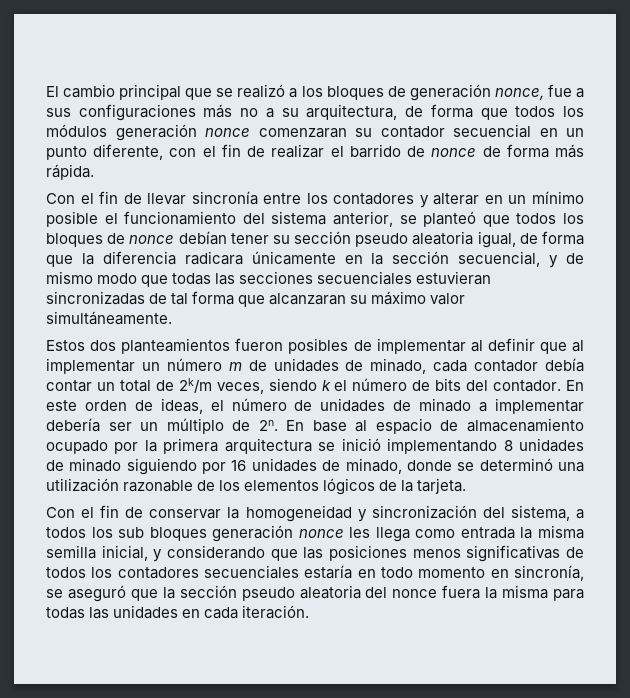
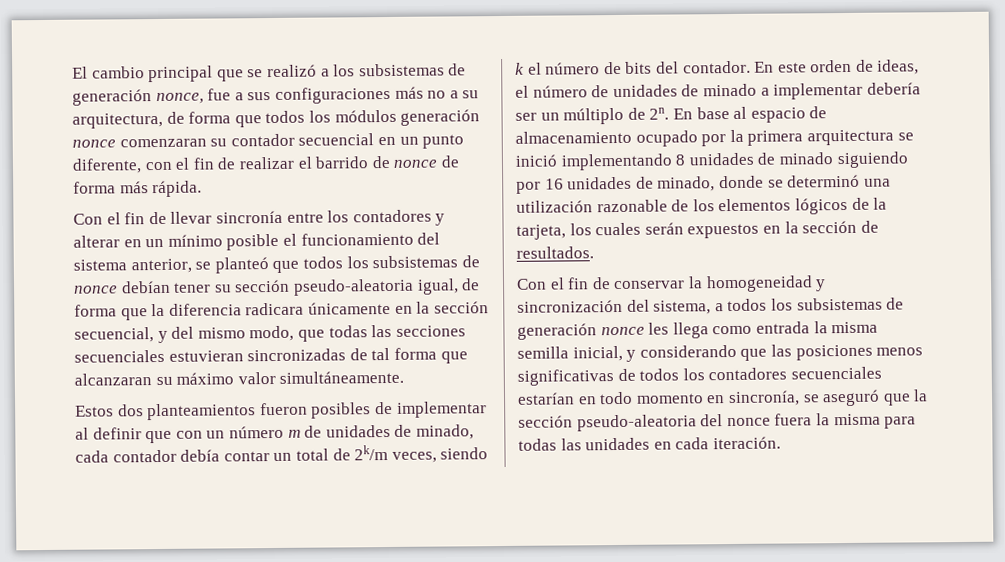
[326,86,384,100] bloques -> [358,63,445,77] subsistemas
[46,233,103,247] bloques -> [372,255,459,269] subsistemas
[355,231,474,247] pseudo aleatoria -> [292,278,414,296] pseudo-aleatoria
[565,253,584,264] [46,271,138,284] de mismo modo -> [171,325,295,342] del mismo modo,
[572,340,585,352] [46,358,135,374] al implementar -> [175,430,203,439] con
[417,478,467,494] tarjeta. -> [516,220,879,240] [516,246,594,259] tarjeta, los cuales serán expuestos en la sección de resultados.
[118,527,207,541] sub bloques -> [796,297,905,311] subsistemas de
[304,565,353,579] estaría -> [517,392,575,405] estarían
[241,585,361,601] pseudo aleatoria -> [576,414,697,432] pseudo-aleatoria

